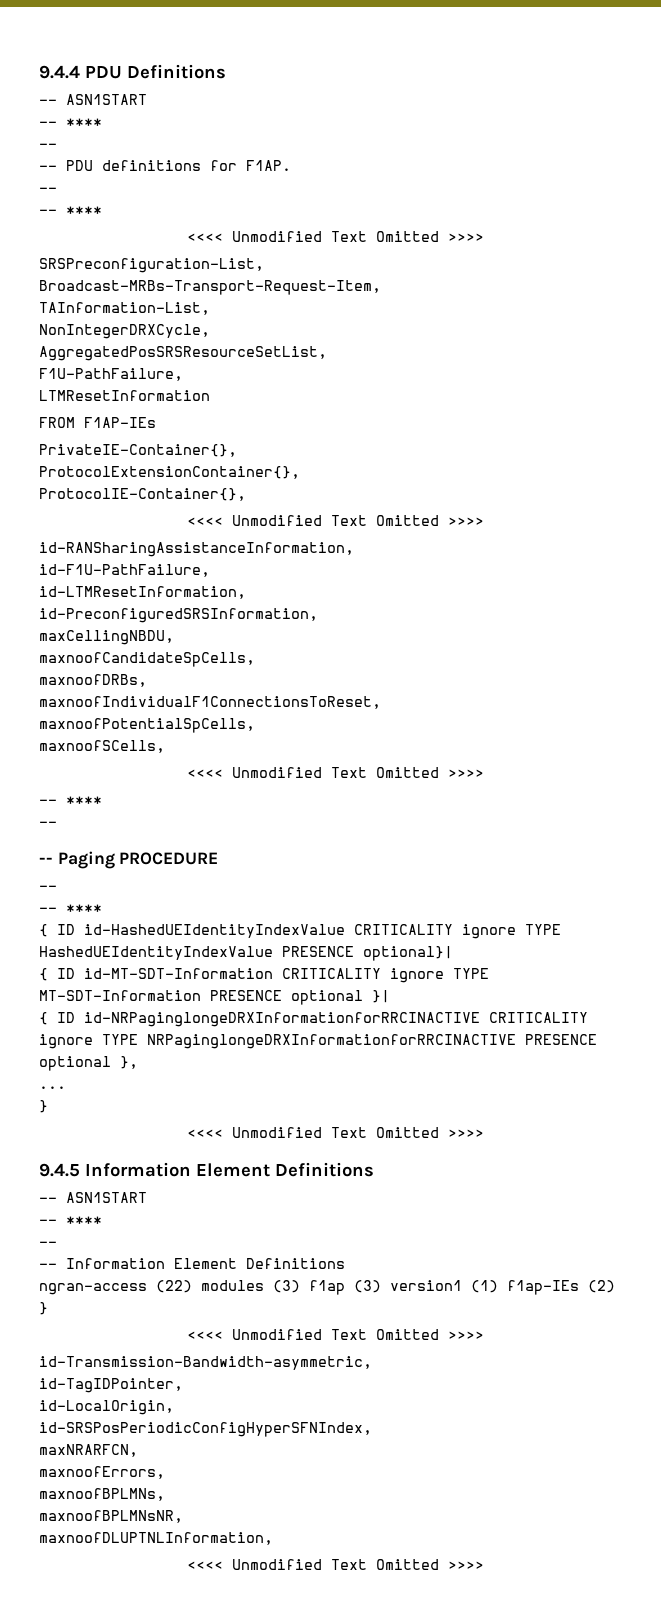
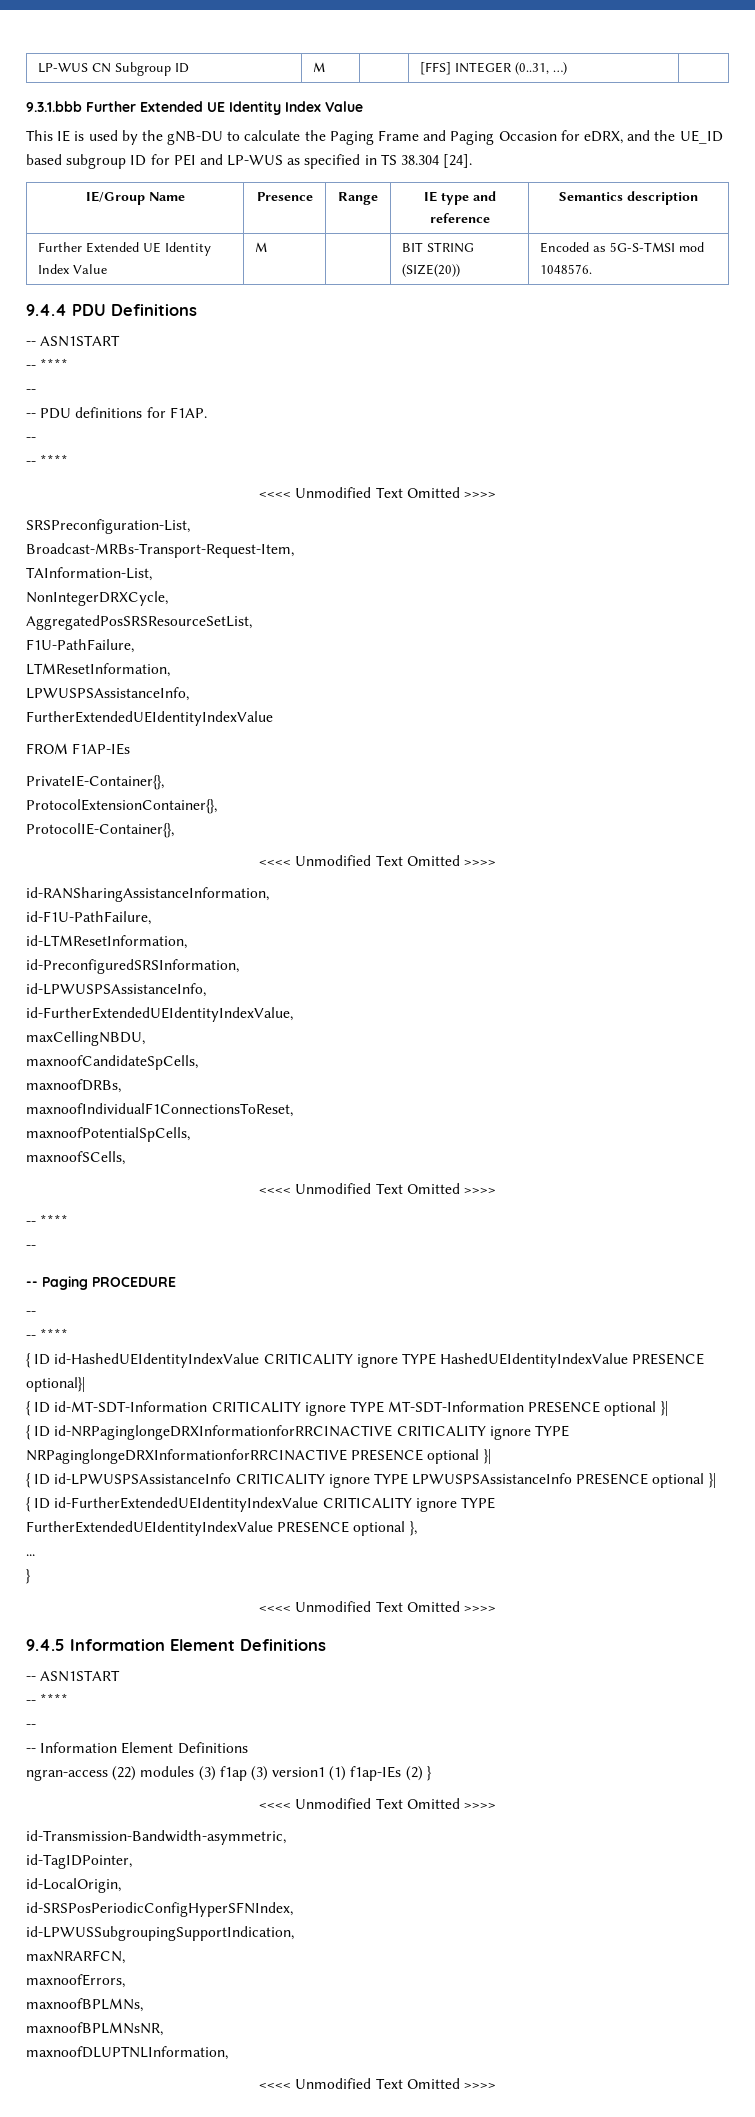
(39, 72) none -> [38,62,190,76] [313,62,326,72] [420,62,568,75] [26,101,363,115] [26,130,723,145] [26,154,473,169] [85,191,185,205] [256,192,313,201] [338,192,378,205] [423,191,496,205] [429,213,490,223] [559,191,698,205] [38,242,212,256] [38,264,108,274] [255,242,268,252] [402,242,475,253] [402,264,461,277] [540,242,705,253] [540,264,593,274] LP-WUS CN Subgroup ID | M | | [FFS] INTEGER (0..31, …) | // 9.3.1.bbb Further Extended UE Identity Index Value // This IE is used by the gNB-DU to calculate the Paging Frame and Paging Occasion for eDRX, and the UE_ID based subgroup ID for PEI and LP-WUS as specified in TS 38.304 [24]. // IE/Group Name | Presence | Range | IE type and reference | Semantics description // Further Extended UE Identity Index Value | M | | BIT STRING (SIZE(20)) | Encoded as 5G-S-TMSI mod 1048576. //
[39,390,210,401] LTMResetInformation -> [26,663,170,677] [26,687,189,701] [26,711,273,726] LTMResetInformation, // LPWUSPSAssistanceInfo, // FurtherExtendedUEIdentityIndexValue
(318, 615) none -> [26,983,206,997] [26,1007,293,1022] // id-LPWUSPSAssistanceInfo, // id-FurtherExtendedUEIdentityIndexValue,
(111, 1063) none -> [483,1449,491,1464] [26,1473,716,1488] [26,1497,495,1512] [26,1521,406,1536] }| // { ID id-LPWUSPSAssistanceInfo CRITICALITY ignore TYPE LPWUSPSAssistanceInfo PRESENCE optional }| // { ID id-FurtherExtendedUEIdentityIndexValue CRITICALITY ignore TYPE FurtherExtendedUEIdentityIndexValue PRESENCE optional
(372, 1429) none -> [26,1926,294,1941] // id-LPWUSSubgroupingSupportIndication,

